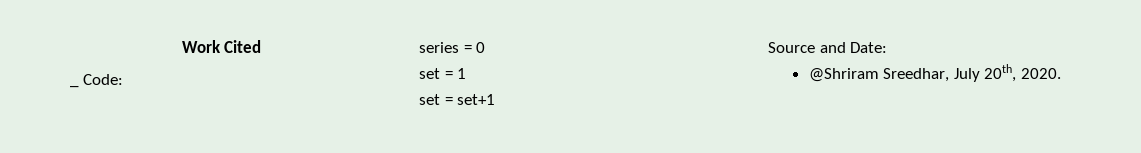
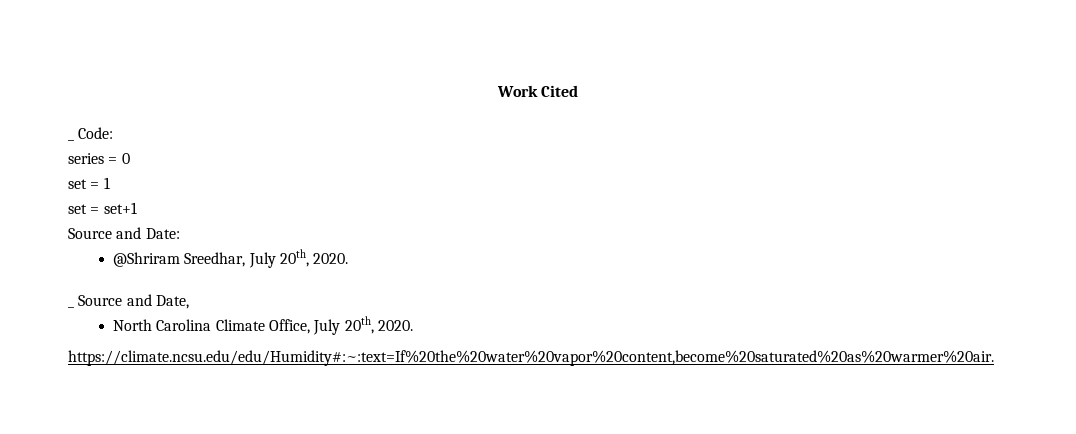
(1061, 73) none -> [68,306,74,308] [78,294,189,309] [113,316,413,335] [68,350,994,366] // _ Source and Date, // North Carolina Climate Office, July 20th, 2020. // https://climate.ncsu.edu/edu/Humidity#:~:text=If%20the%20water%20vapor%20content,become%20saturated%20as%20warmer%20air.

